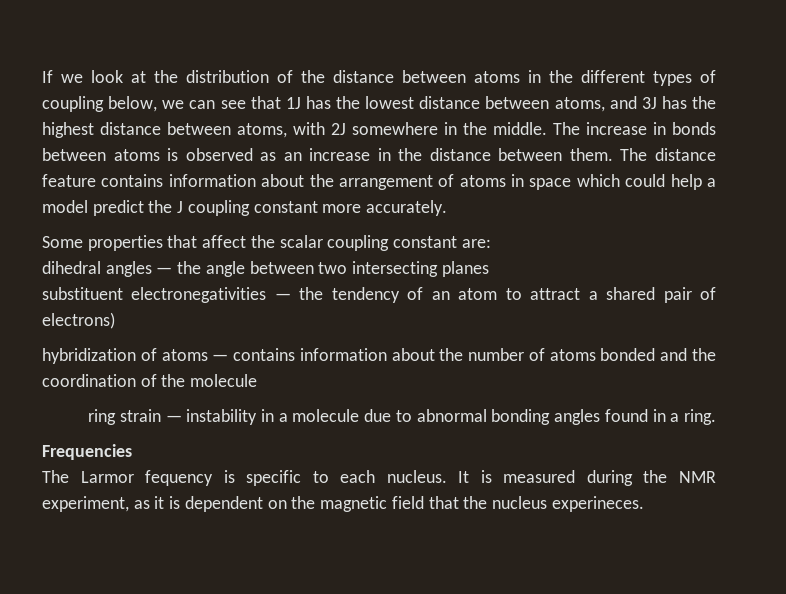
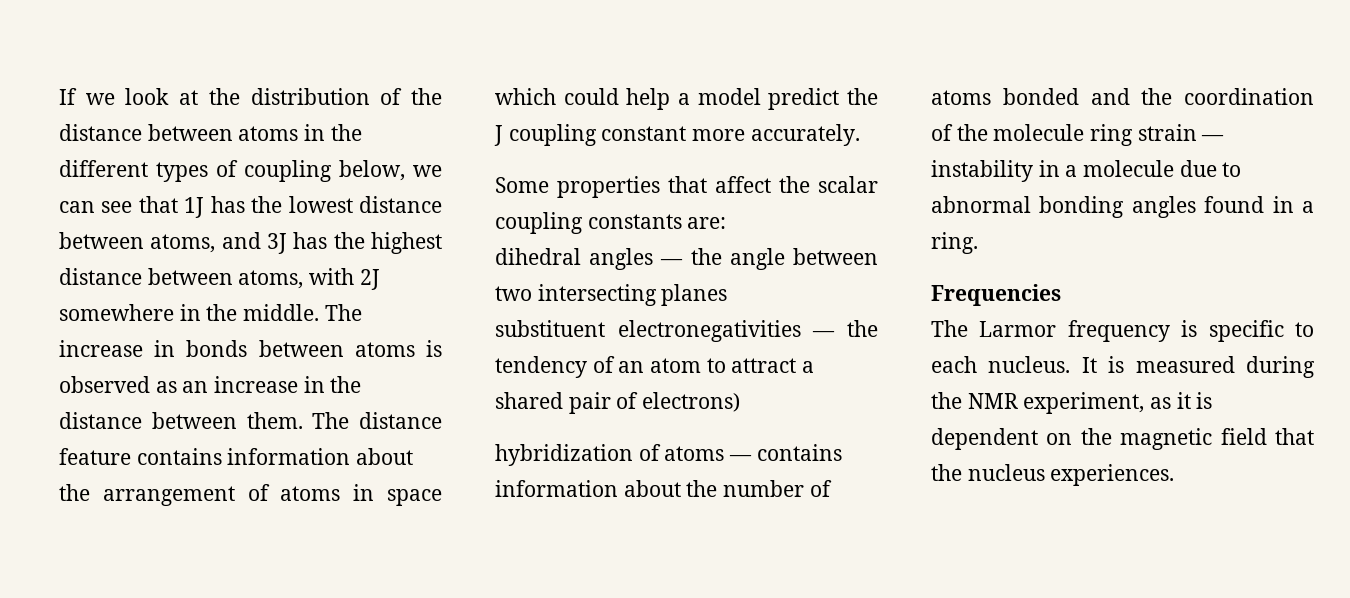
[393,236,458,248] constant -> [587,214,682,229] constants
(258, 380) // -> (1085, 132) none
[145,470,214,486] fequency -> [1067,320,1170,342] frequency
[551,496,644,512] experineces. -> [1050,464,1175,486] experiences.

